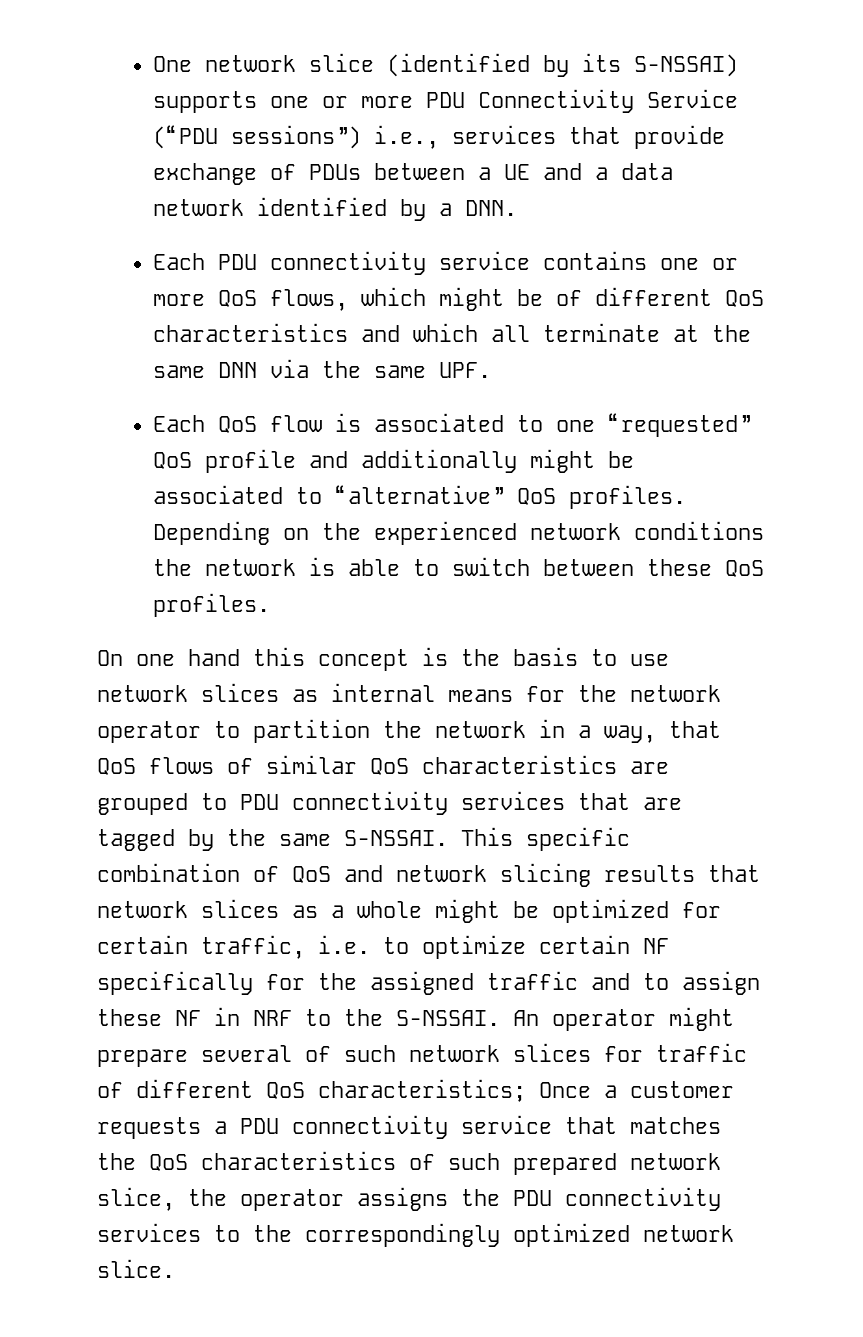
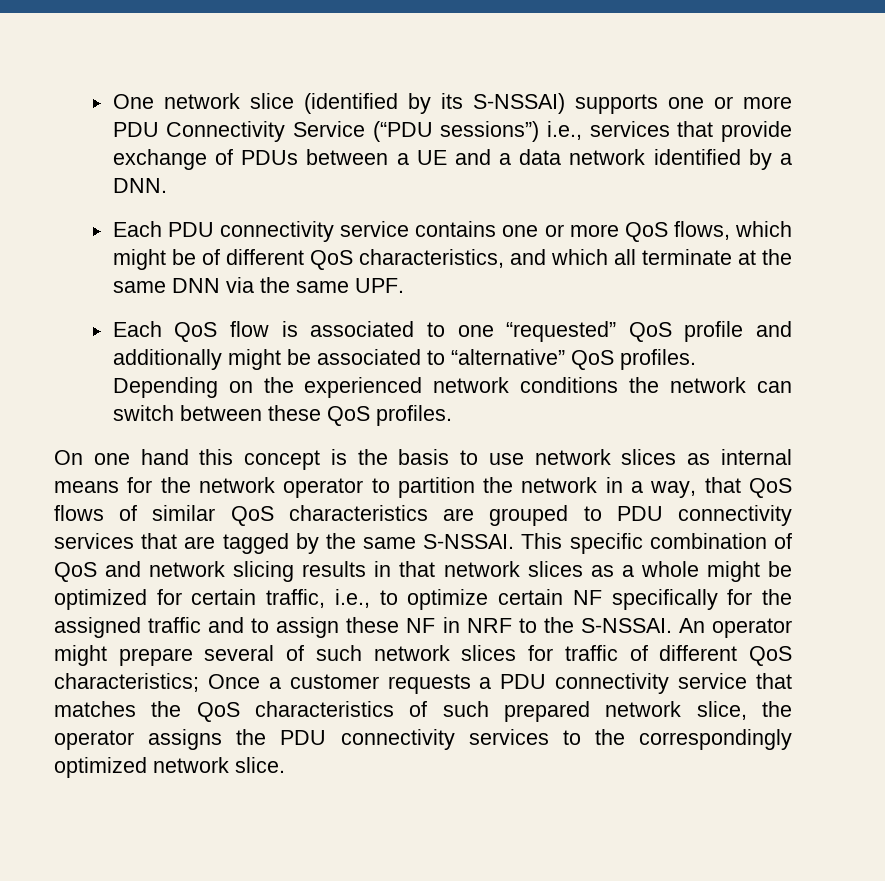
[152,323,348,342] characteristics -> [358,249,504,268] characteristics,
[308,557,439,576] is able to -> [756,381,792,393] can
(695, 873) none -> [374,561,392,577] in
[318,935,370,954] i.e. -> [334,589,370,608] i.e.,

